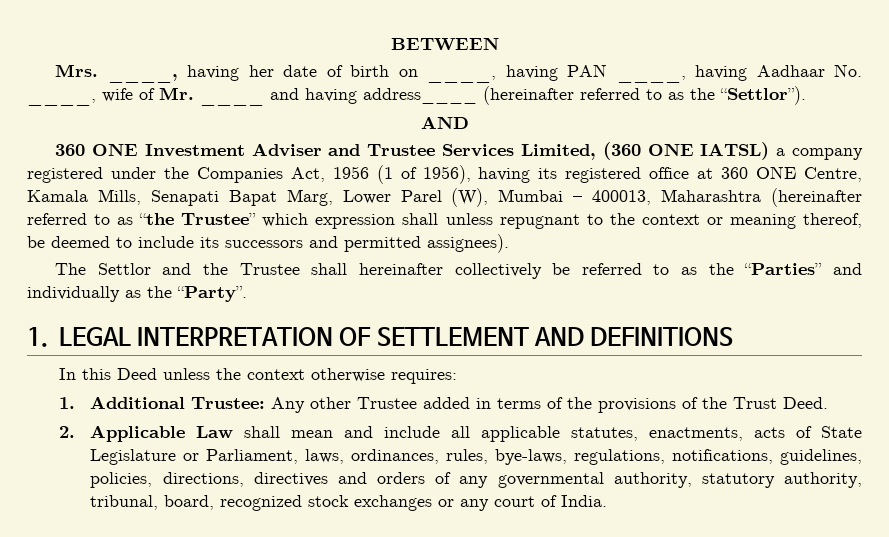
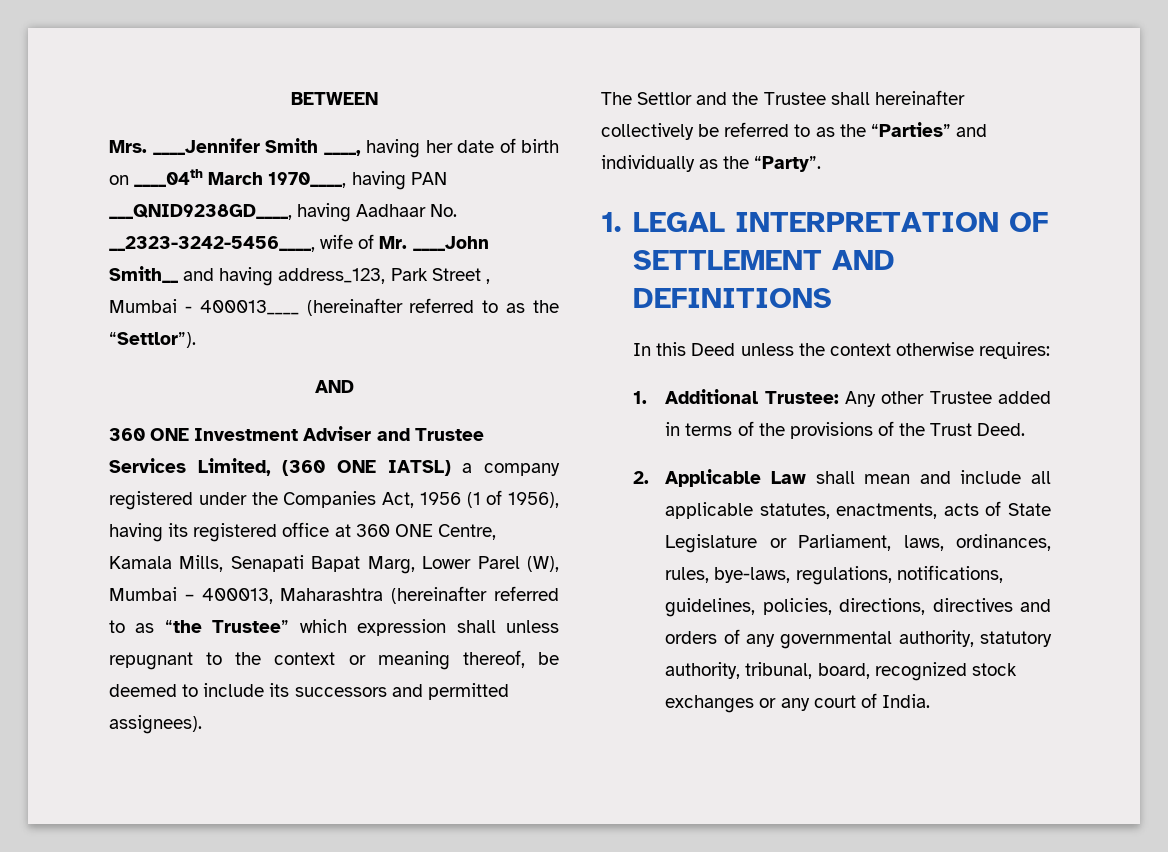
(99, 70) none -> [152,138,318,155] ____Jennifer Smith
[427,76,497,83] ____, -> [134,169,347,188] ____04th March 1970____,
[616,76,686,83] ____, -> [109,204,292,220] ___QNID9238GD____,
[27,99,96,106] ____, -> [109,236,315,252] __2323-3242-5456____,
[200,100,264,106] [270,88,477,104] ____ and having address____ -> [412,236,489,251] [109,266,490,286] [109,299,299,315] ____John Smith__ and having address_123, Park Street , Mumbai - 400013____

